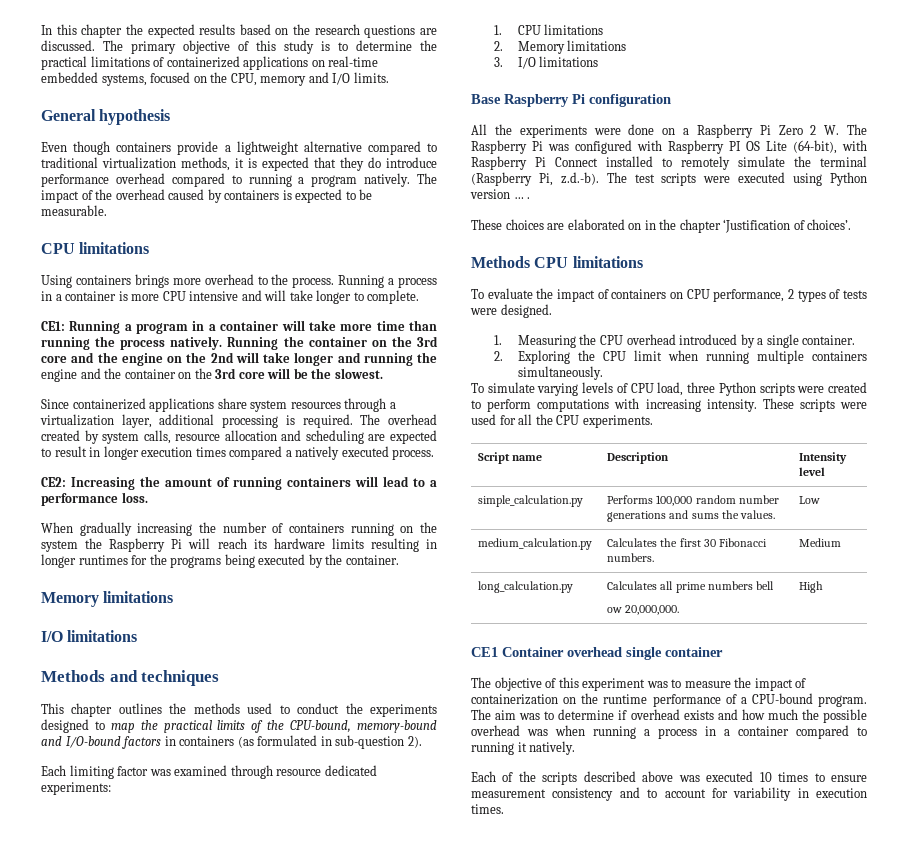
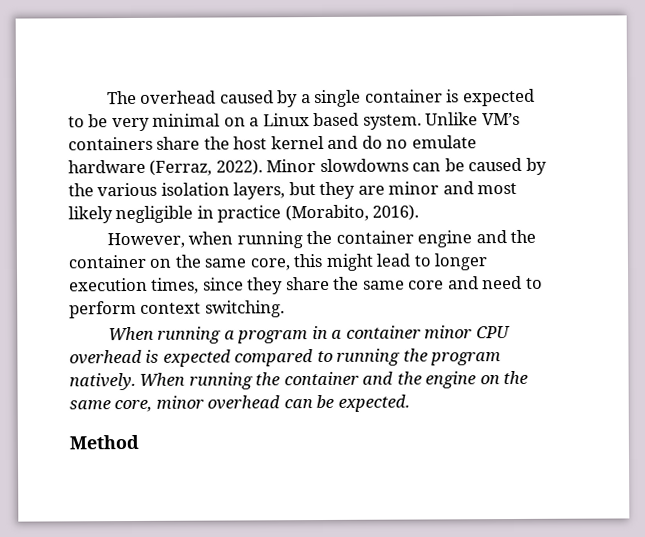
[41,24,437,38] [41,40,437,54] [41,56,379,70] [41,72,389,86] [41,109,171,125] [41,141,437,155] [41,157,437,171] [41,173,437,187] [41,189,373,203] [41,205,107,216] [41,242,150,254] [41,274,437,288] [41,290,420,304] [41,320,438,334] [41,336,438,350] [41,352,437,366] In this chapter the expected results based on the research questions are discussed. The primary objective of this study is to determine the practical limitations of containerized applications on real-time embedded systems, focused on the CPU, memory and I/O limits. // General hypothesis // Even though containers provide a lightweight alternative compared to traditional virtualization methods, it is expected that they do introduce performance overhead compared to running a program natively. The impact of the overhead caused by containers is expected to be measurable. // CPU limitations // Using containers brings more overhead to the process. Running a process in a container is more CPU intensive and will take longer to complete. // CE1: Running a program in a container will take more time than running the process natively. Running the container on the 3rd core and the engine on the 2nd will take longer and running the -> [106,88,535,108] [68,112,520,132] [68,135,477,151] [68,157,547,176] [68,181,518,200] [68,204,420,224] [106,230,414,249] The overhead caused by a single container is expected to be very minimal on a Linux based system. Unlike VM’s containers share the host kernel and do no emulate hardware (Ferraz, 2022). Minor slowdowns can be caused by the various isolation layers, but they are minor and most likely negligible in practice (Morabito, 2016). // However, when running the container
[215,368,383,379] [41,398,396,412] [40,414,438,428] [41,430,437,444] [41,446,435,460] [41,476,437,490] [41,492,148,506] [41,522,438,536] [41,538,437,552] [41,554,399,568] [41,591,174,607] [41,630,138,642] [41,670,220,686] [41,703,438,717] [41,719,437,733] [41,735,422,749] [41,765,377,779] [41,782,111,795] [494,24,604,35] [494,40,627,54] [494,56,599,69] [471,94,671,107] [471,124,867,138] [471,140,867,154] [471,156,867,170] [471,172,867,186] [470,189,531,199] [471,219,852,233] [471,256,643,268] [471,288,867,302] [470,304,552,318] [494,334,856,348] [494,350,867,364] [517,366,603,380] [471,382,867,396] [471,398,867,412] [471,414,653,428] [478,452,543,464] [607,452,670,464] [799,452,848,464] [799,467,826,476] [478,495,584,507] [607,495,779,506] [607,510,775,522] [799,496,821,504] [478,538,593,550] [607,538,767,547] [607,553,655,562] [799,538,842,547] [478,581,574,593] [607,581,774,593] [607,605,680,615] [799,581,824,593] [471,647,723,660] [471,677,807,691] [471,693,867,707] [471,709,867,723] [471,725,867,739] [471,741,576,755] [471,771,867,785] [471,787,867,801] [471,804,504,814] 3rd core will be the slowest. // Since containerized applications share system resources through a virtualization layer, additional processing is required. The overhead created by system calls, resource allocation and scheduling are expected to result in longer execution times compared a natively executed process. // CE2: Increasing the amount of running containers will lead to a performance loss. // When gradually increasing the number of containers running on the system the Raspberry Pi will reach its hardware limits resulting in longer runtimes for the programs being executed by the container. // Memory limitations // I/O limitations // Methods and techniques // This chapter outlines the methods used to conduct the experiments designed to map the practical limits of the CPU-bound, memory-bound and I/O-bound factors in containers (as formulated in sub-question 2). // Each limiting factor was examined through resource dedicated experiments: // 1. CPU limitations // 2. Memory limitations // 3. I/O limitations // Base Raspberry Pi configuration // All the experiments were done on a Raspberry Pi Zero 2 W. The Raspberry Pi was configured with Raspberry PI OS Lite (64-bit), with Raspberry Pi Connect installed to remotely simulate the terminal (Raspberry Pi, z.d.-b). The test scripts were executed using Python version … . // These choices are elaborated on in the chapter ‘Justification of choices’. // Methods CPU limitations // To evaluate the impact of containers on CPU performance, 2 types of tests were designed. // 1. Measuring the CPU overhead introduced by a single container. // 2. Exploring the CPU limit when running multiple containers simultaneously. // To simulate varying levels of CPU load, three Python scripts were created to perform computations with increasing intensity. These scripts were used for all the CPU experiments. // Script name | Description | Intensity level // simple_calculation.py | Performs 100,000 random number generations and sums the values. | Low // medium_calculation.py | Calculates the first 30 Fibonacci numbers. | Medium // long_calculation.py | Calculates all prime numbers bell // ow 20,000,000. | High // CE1 Container overhead single container // The objective of this experiment was to measure the impact of containerization on the runtime performance of a CPU-bound program. The aim was to determine if overhead exists and how much the possible overhead was when running a process in a container compared to running it natively. // Each of the scripts described above was executed 10 times to ensure measurement consistency and to account for variability in execution times. -> [204,253,489,271] [69,275,543,295] [69,300,285,319] [107,325,511,344] [69,348,502,367] [69,370,529,391] [69,394,410,413] [69,434,139,450] same core, this might lead to longer execution times, since they share the same core and need to perform context switching. // When running a program in a container minor CPU overhead is expected compared to running the program natively. When running the container and the engine on the same core, minor overhead can be expected. // Method

